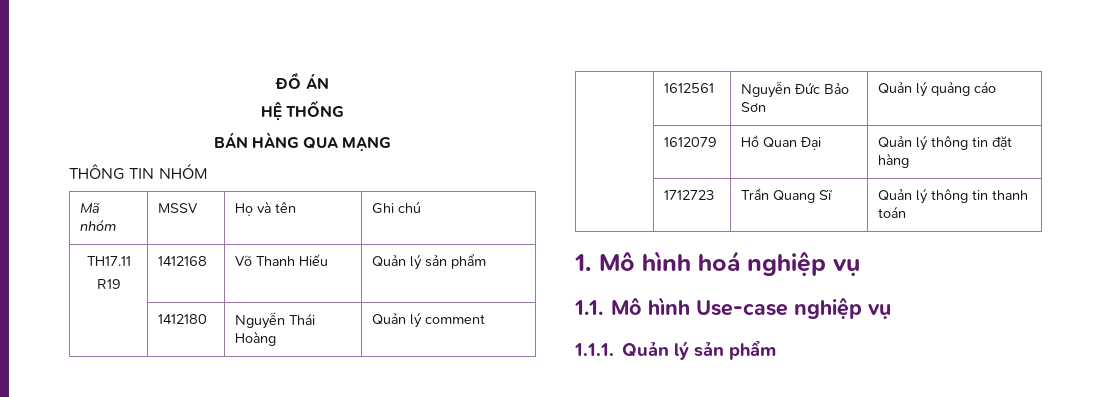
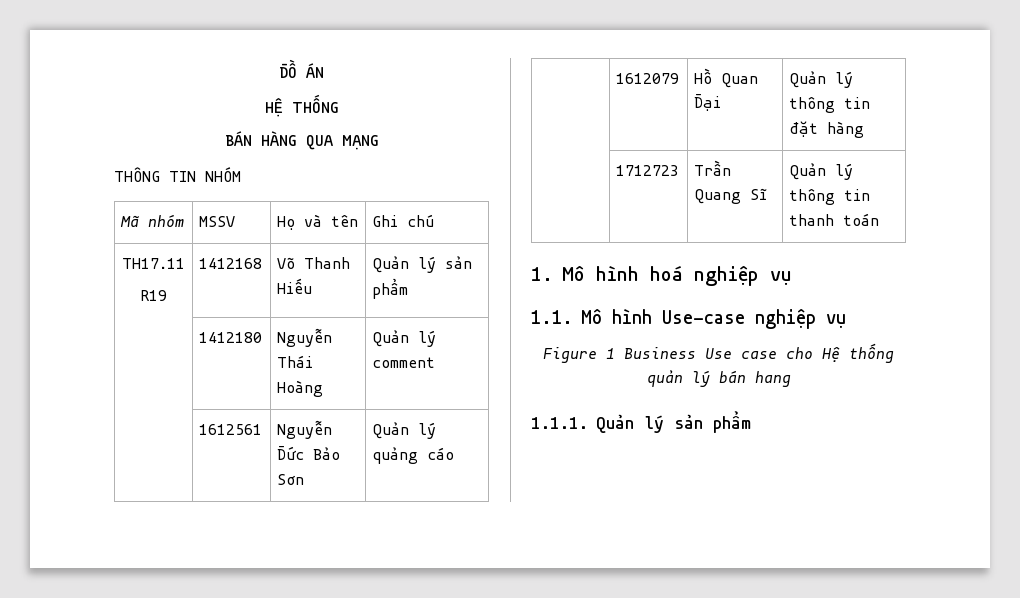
(891, 311) none -> [543,343,894,363] [646,370,791,387] // Figure 1 Business Use case cho Hệ thống quản lý bán hang

